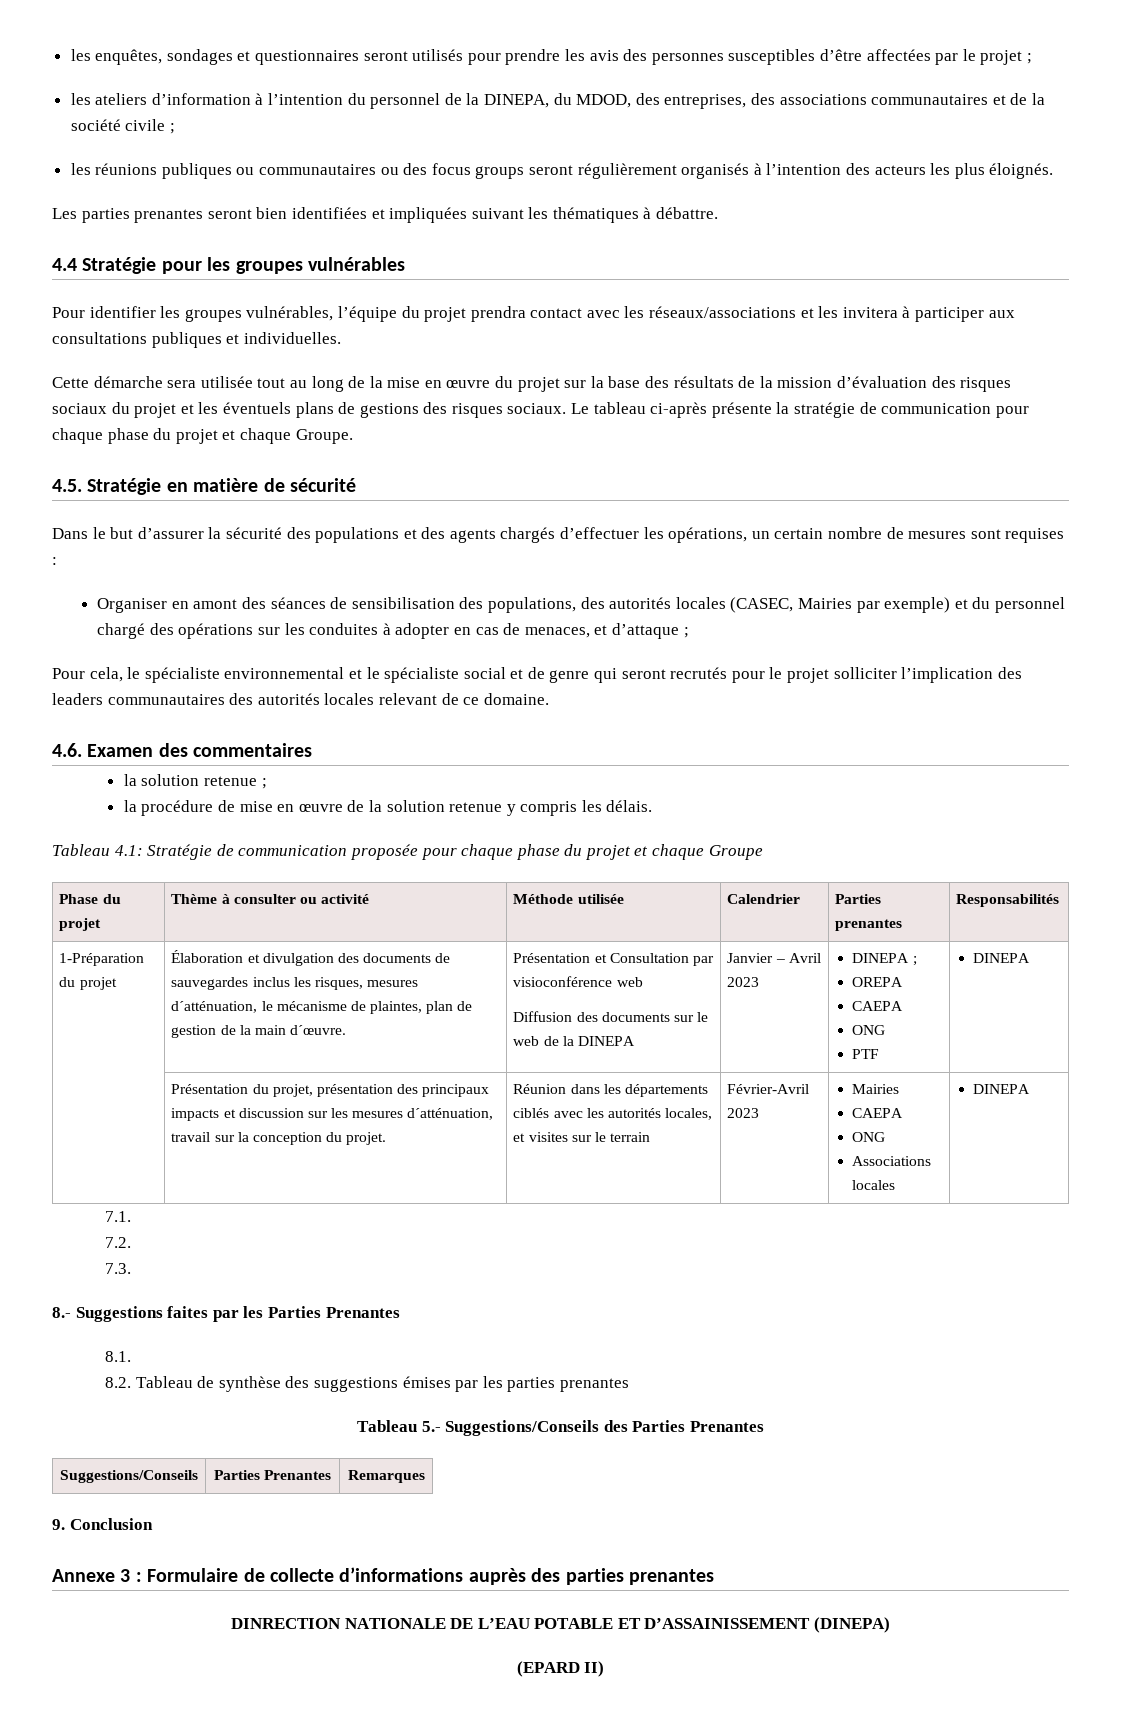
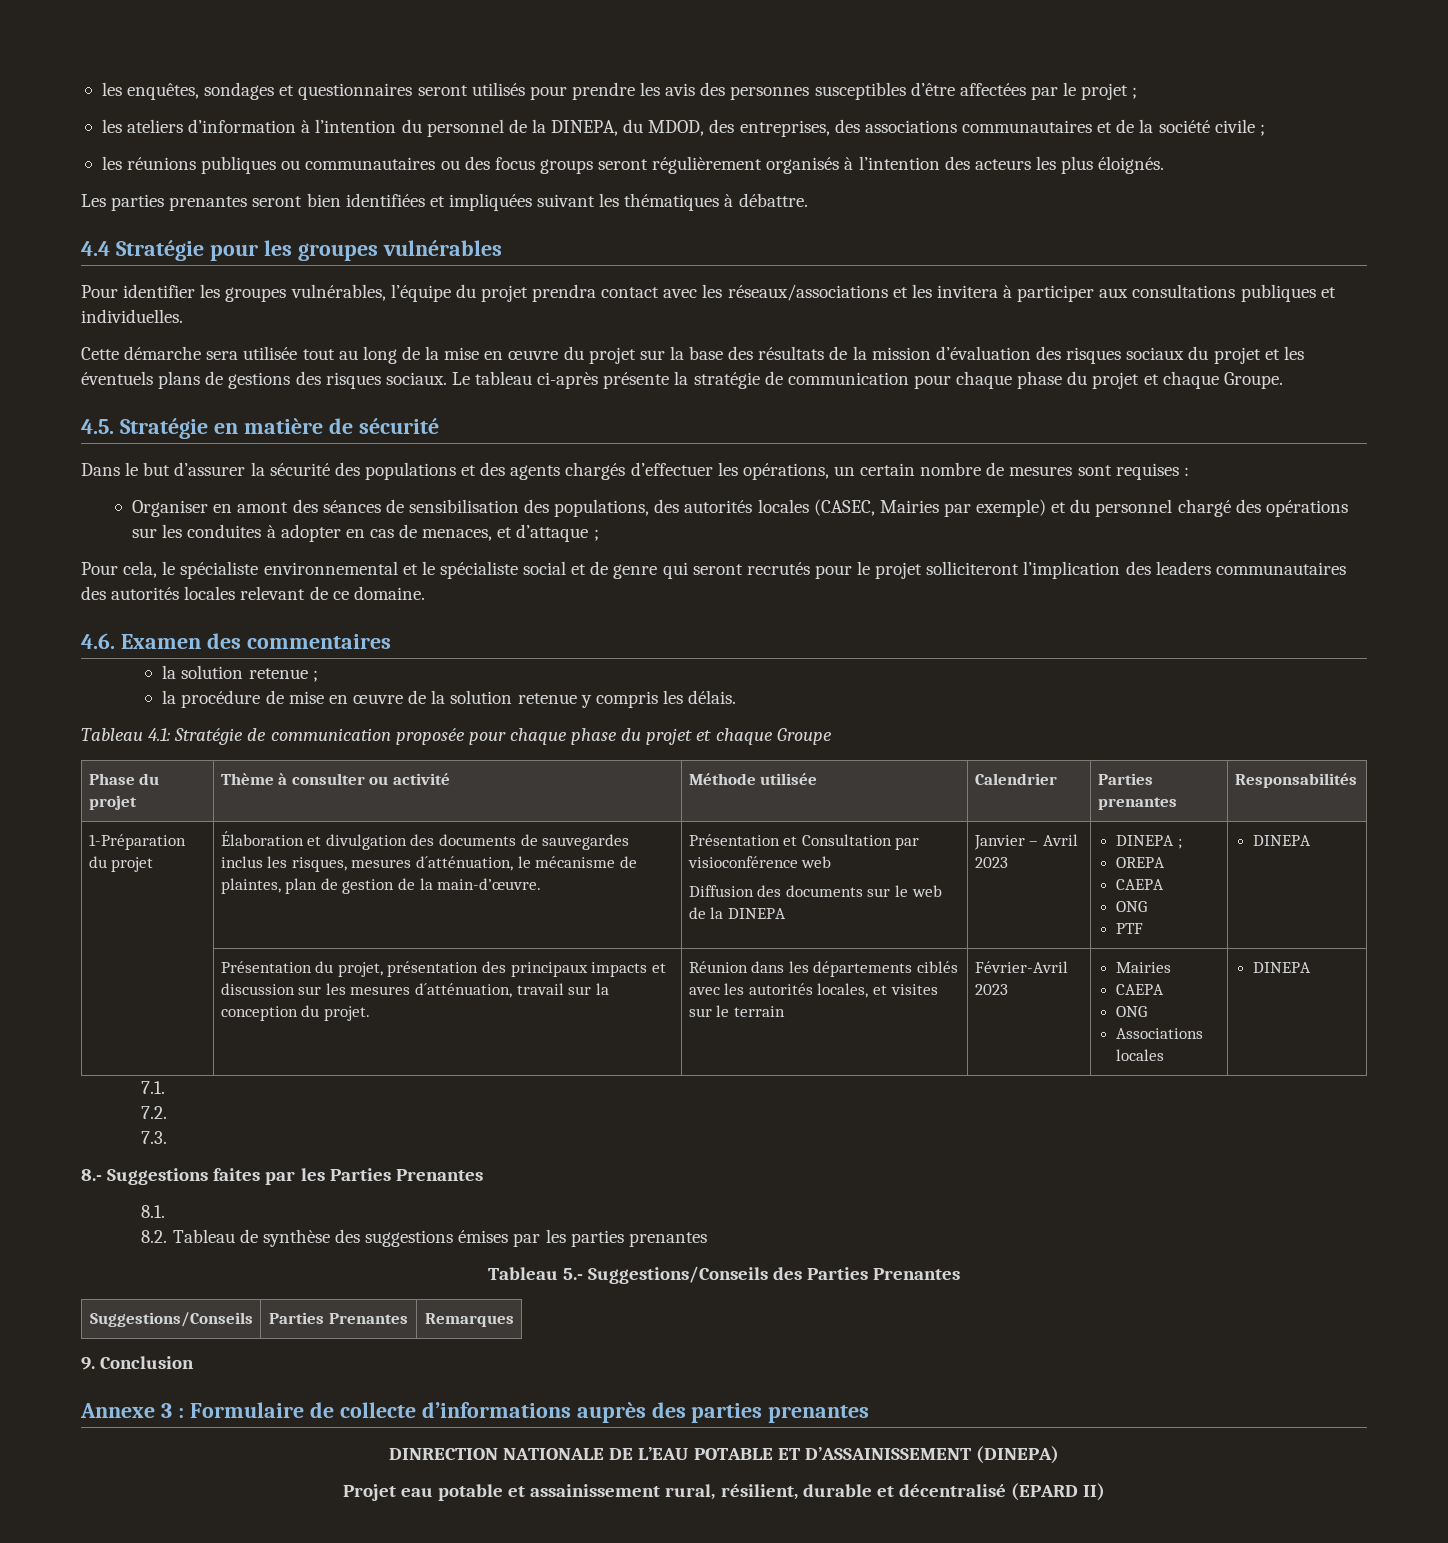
[833,667,897,679] solliciter -> [926,561,1020,575] solliciteront
[254,1025,347,1035] main d´œuvre. -> [437,878,542,890] main-d’œuvre.
(891, 1625) none -> [342,1484,1006,1501] Projet eau potable et assainissement rural, résilient, durable et décentralisé

